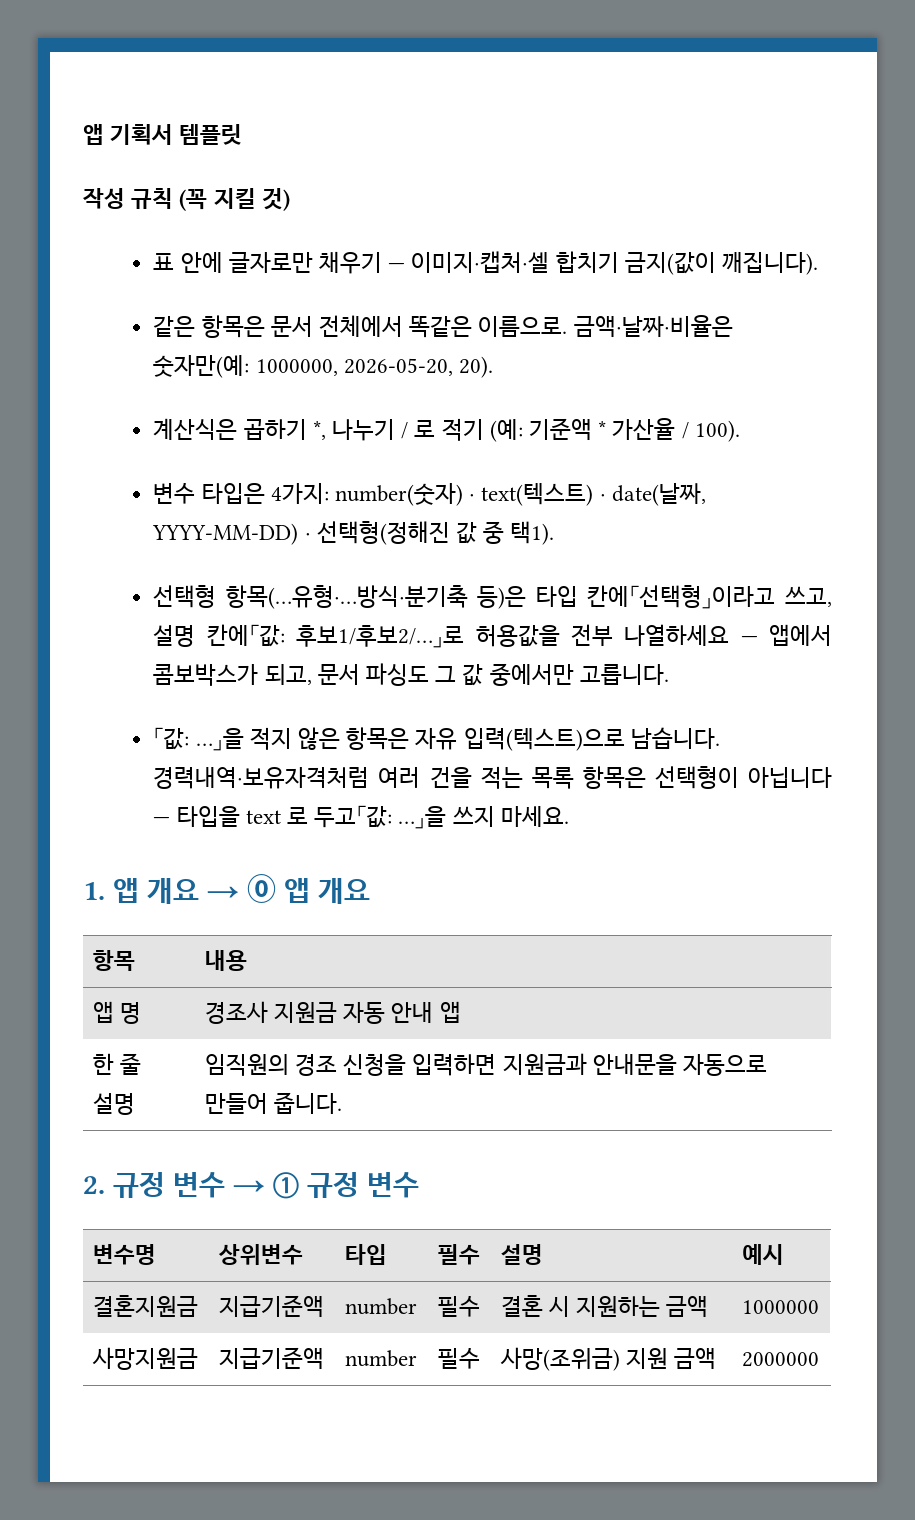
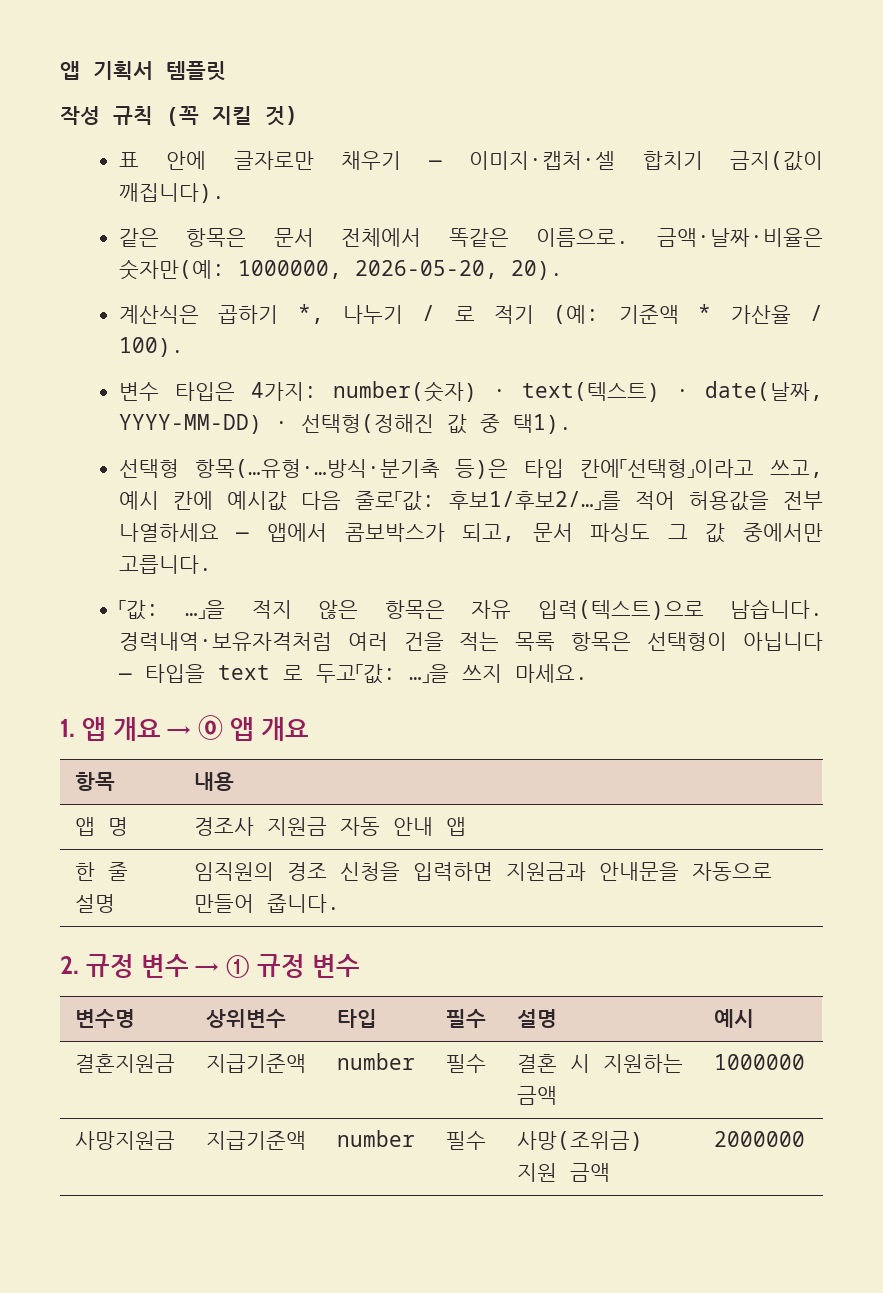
[153,624,249,647] 설명 칸에 -> [118,491,395,511] 예시 칸에 예시값 다음 줄로
[443,626,465,643] 로 -> [600,491,675,510] 를 적어

